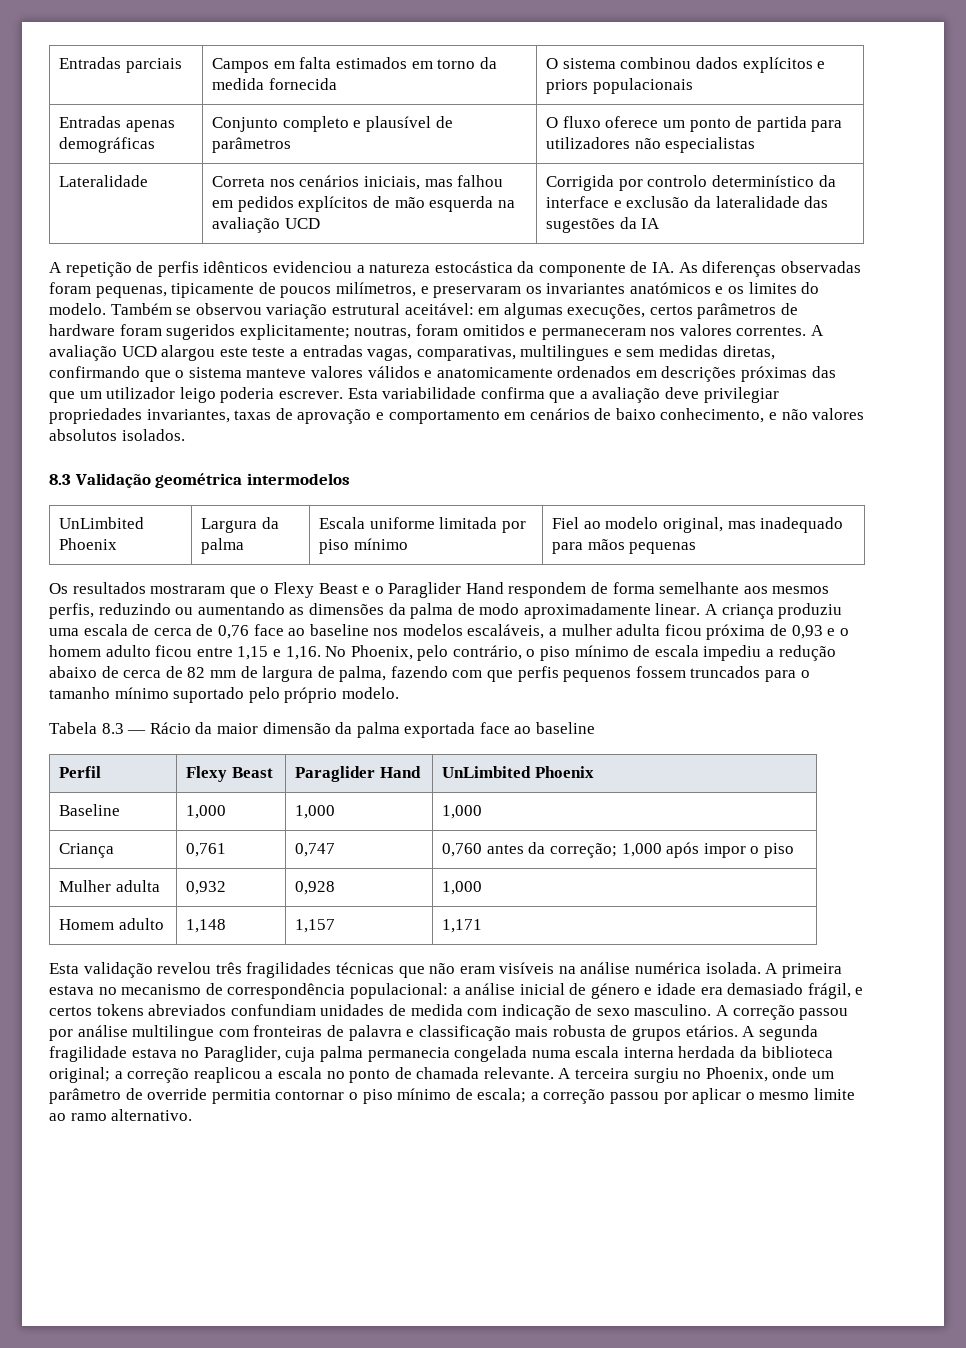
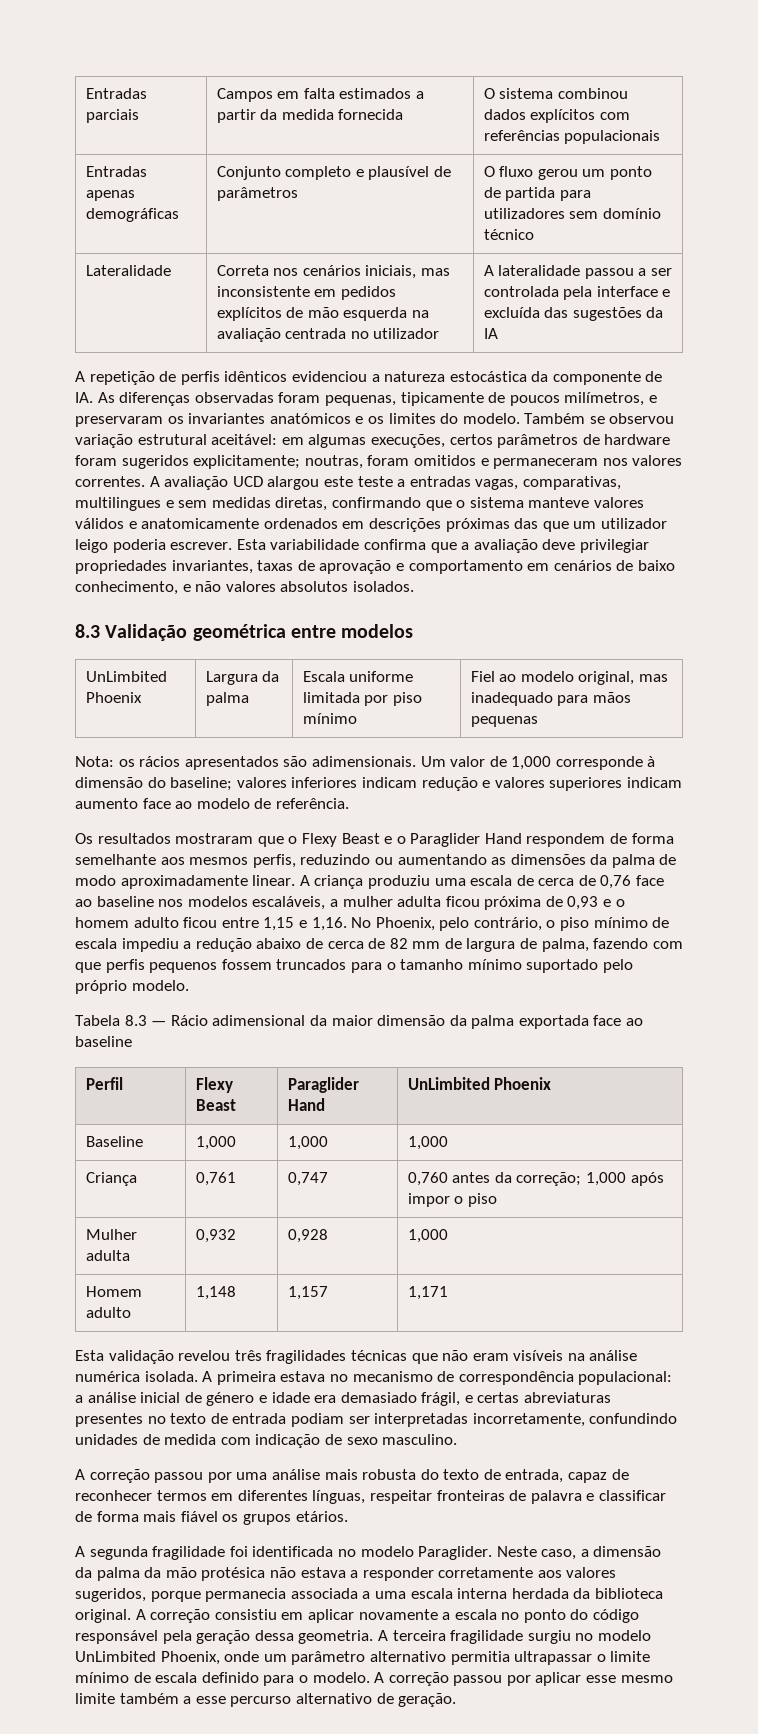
[411,59,476,69] em torno -> [416,91,425,99] [216,109,256,123] a partir
[817,61,826,69] [546,79,589,94] e priors -> [599,112,630,120] [483,130,560,141] com referências
[605,116,659,128] oferece -> [537,169,578,180] gerou
[634,137,756,153] não especialistas -> [569,208,661,219] [483,229,534,240] sem domínio técnico
[457,175,504,187] falhou -> [216,286,310,297] inconsistente
[284,218,320,229] [546,175,836,191] [546,196,800,208] UCD | Corrigida por controlo determinístico da interface e exclusão da lateralidade -> [285,328,440,339] [483,265,673,279] [483,286,671,300] [483,307,540,318] centrada no utilizador | A lateralidade passou a ser controlada pela interface e excluída
[246,473,350,485] intermodelos -> [290,624,414,638] entre modelos
(697, 548) none -> [75,756,656,770] [75,777,682,791] [75,798,349,809] // Nota: os rácios apresentados são adimensionais. Um valor de 1,000 corresponde à dimensão do baseline; valores inferiores indicam redução e valores superiores indicam aumento face ao modelo de referência.
(191, 728) none -> [212,1015,306,1026] adimensional
[49,1004,316,1016] certos tokens abreviados confundiam -> [477,1392,612,1403] [75,1413,678,1427] certas abreviaturas presentes no texto de entrada podiam ser interpretadas incorretamente, confundindo
[716,1005,849,1020] [49,1025,628,1041] A correção passou por análise multilingue com fronteiras de palavra e classificação mais robusta de -> [75,1469,629,1483] [75,1490,666,1504] [75,1511,239,1522] // A correção passou por uma análise mais robusta do texto de entrada, capaz de reconhecer termos em diferentes línguas, respeitar fronteiras de palavra e classificar de forma mais fiável os
(738, 1031) none -> (348, 1516) //
[131,1046,571,1062] estava no Paraglider, cuja palma permanecia congelada numa -> [229,1546,662,1560] [75,1567,617,1581] [75,1588,406,1602] foi identificada no modelo Paraglider. Neste caso, a dimensão da palma da mão protésica não estava a responder corretamente aos valores sugeridos, porque permanecia associada a uma
[49,1067,554,1083] original; a correção reaplicou a escala no ponto de chamada relevante. -> [75,1609,640,1623] [75,1630,374,1644] original. A correção consistiu em aplicar novamente a escala no ponto do código responsável pela geração dessa geometria.
(630, 1073) none -> [450,1630,524,1644] fragilidade
(702, 1075) none -> [597,1630,651,1641] [75,1651,156,1662] modelo UnLimbited
[125,1088,539,1104] de override permitia contornar o piso mínimo de escala; a -> [369,1651,651,1665] [75,1672,385,1686] alternativo permitia ultrapassar o limite mínimo de escala definido para o modelo. A
[745,1092,755,1100] o -> [586,1675,617,1683] esse
[49,1109,193,1121] ao ramo alternativo. -> [119,1693,457,1707] também a esse percurso alternativo de geração.

